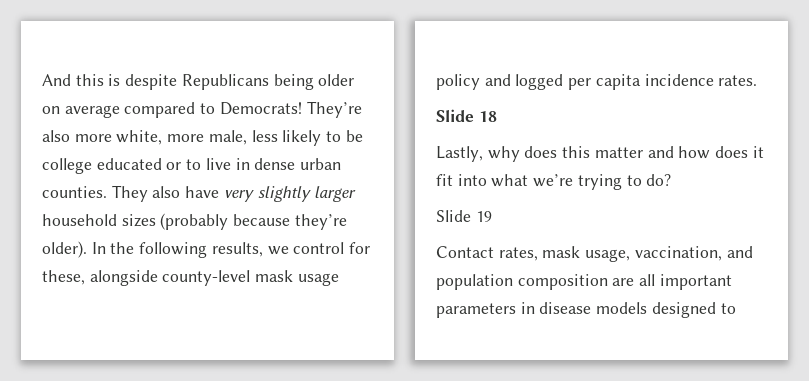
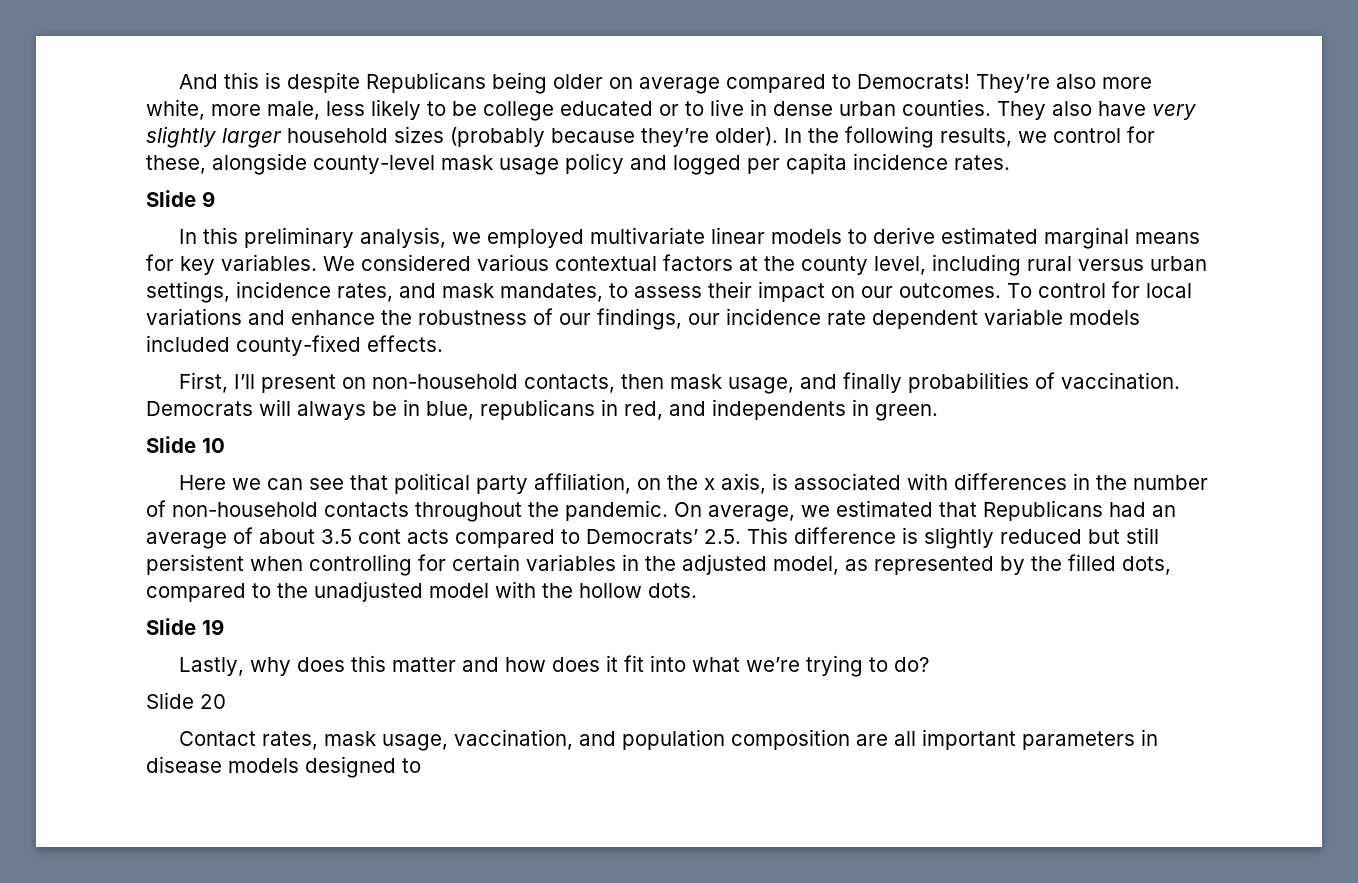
[478,111,497,122] 18 -> [202,191,215,207] [179,227,1201,249] [146,254,1207,276] [146,281,1192,303] [146,308,1140,330] [146,335,443,356] [179,372,1181,394] [146,399,938,421] [146,436,225,453] [179,473,1209,494] [146,500,1176,522] [146,527,1159,549] [146,554,1171,576] [146,581,697,602] [146,618,224,635] 9 // In this preliminary analysis, we employed multivariate linear models to derive estimated marginal means for key variables. We considered various contextual factors at the county level, including rural versus urban settings, incidence rates, and mask mandates, to assess their impact on our outcomes. To control for local variations and enhance the robustness of our findings, our incidence rate dependent variable models included county-fixed effects. // First, I’ll present on non-household contacts, then mask usage, and finally probabilities of vaccination. Democrats will always be in blue, republicans in red, and independents in green. // Slide 10 // Here we can see that political party affiliation, on the x axis, is associated with differences in the number of non-household contacts throughout the pandemic. On average, we estimated that Republicans had an average of about 3.5 cont acts compared to Democrats’ 2.5. This difference is slightly reduced but still persistent when controlling for certain variables in the adjusted model, as represented by the filled dots, compared to the unadjusted model with the hollow dots. // Slide 19
[475,211,492,222] 19 -> [200,694,226,709] 20

